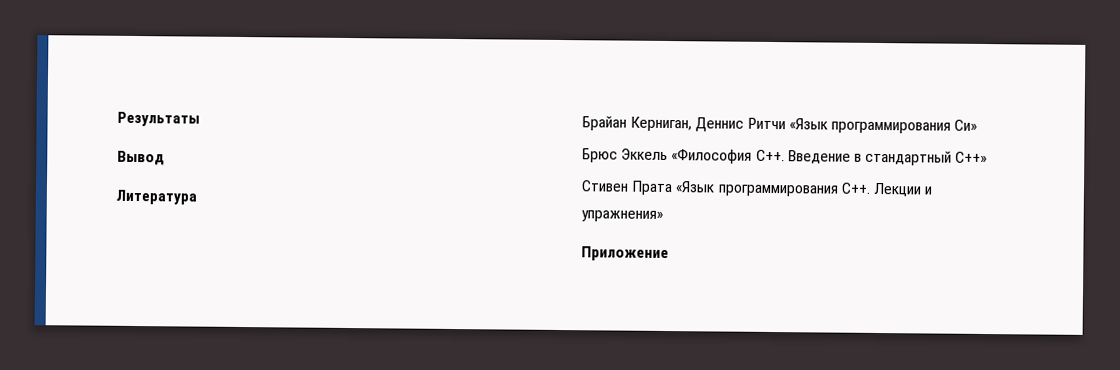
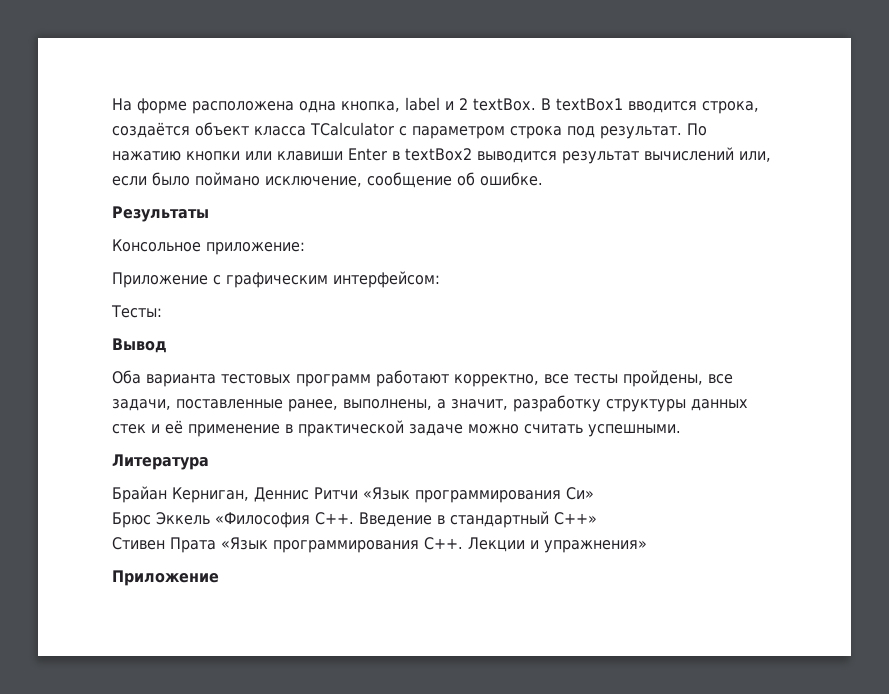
[117,111,200,127] [117,150,165,166] Результаты // Вывод -> [112,97,759,114] [112,122,707,139] [112,147,771,164] [112,172,543,188] [112,206,209,222] [112,239,305,255] [112,271,440,288] [111,305,162,318] [112,338,167,353] [112,370,733,387] [112,395,748,412] [112,420,681,437] На форме расположена одна кнопка, label и 2 textBox. В textBox1 вводится строка, создаётся объект класса TCalculator с параметром строка под результат. По нажатию кнопки или клавиши Enter в textBox2 выводится результат вычислений или, если было поймано исключение, сообщение об ошибке. // Результаты // Консольное приложение: // Приложение с графическим интерфейсом: // Тесты: // Вывод // Оба варианта тестовых программ работают корректно, все тесты пройдены, все задачи, поставленные ранее, выполнены, а значит, разработку структуры данных стек и её применение в практической задаче можно считать успешными.

